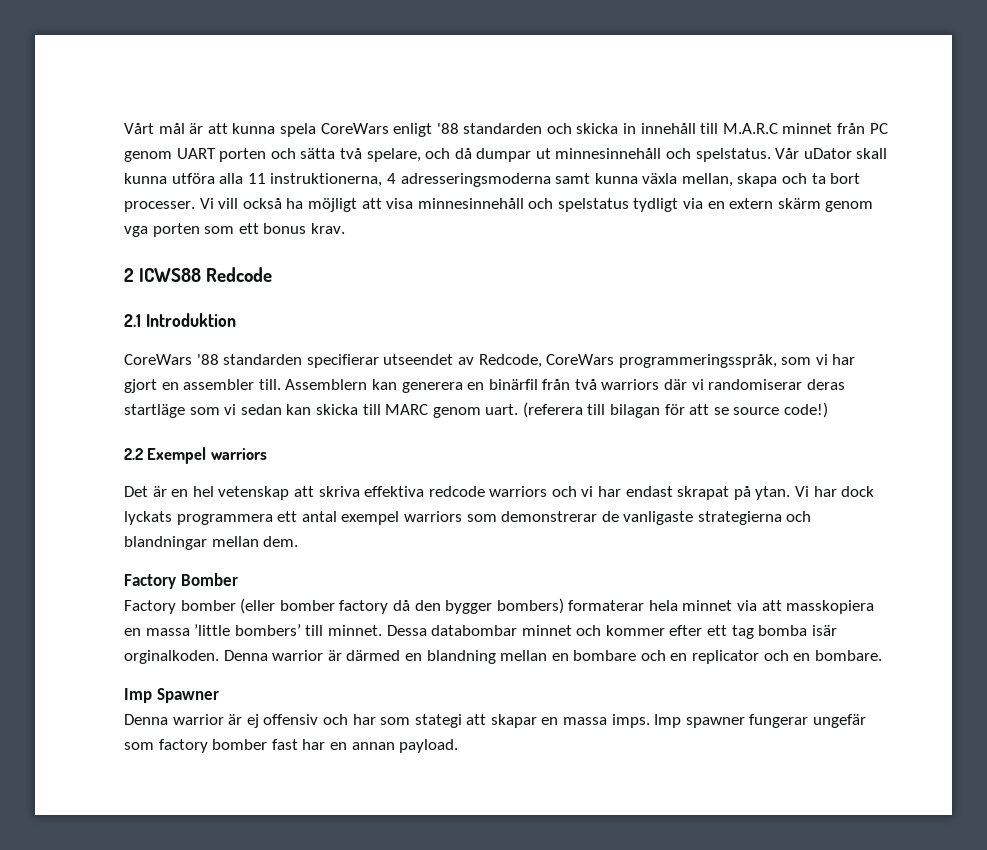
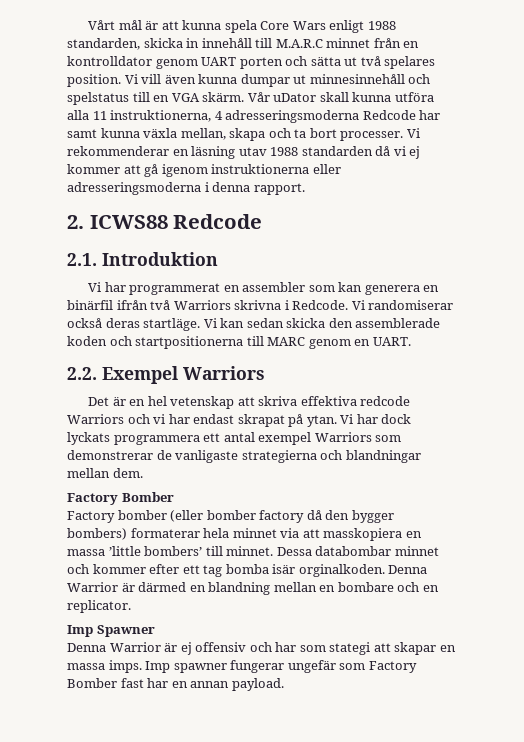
[320,123,572,137] CoreWars enligt '88 standarden och -> [260,20,396,33] [67,38,140,50] Core Wars enligt 1988 standarden,
[869,123,888,134] PC -> [403,41,420,48] [67,56,152,66] en kontrolldator
[339,148,771,162] två spelare, och då dumpar ut minnesinnehåll och spelstatus. -> [344,56,436,69] [67,74,431,87] [67,92,245,105] ut två spelares position. Vi vill även kunna dumpar ut minnesinnehåll och spelstatus till en VGA skärm.
(551, 180) none -> [362,110,441,120] Redcode har
[218,198,874,212] [124,223,345,237] [124,268,134,282] vill också ha möjligt att visa minnesinnehåll och spelstatus tydligt via en extern skärm genom vga porten som ett bonus krav. // 2 -> [67,146,421,159] [67,164,341,177] [67,182,305,195] [67,215,84,229] rekommenderar en läsning utav 1988 standarden då vi ej kommer att gå igenom instruktionerna eller adresseringsmoderna i denna rapport. // 2.
[124,314,141,327] 2.1 -> [67,253,97,266] 2.1.
[124,354,856,368] [124,379,845,393] [124,402,829,418] [124,447,267,464] CoreWars '88 standarden specifierar utseendet av Redcode, CoreWars programmeringsspråk, som vi har gjort en assembler till. Assemblern kan generera en binärfil från två warriors där vi randomiserar deras startläge som vi sedan kan skicka till MARC genom uart. (referera till bilagan för att se source code!) // 2.2 Exempel warriors -> [88,282,440,295] [67,300,454,310] [67,318,441,331] [67,336,411,349] [67,366,265,384] Vi har programmerat en assembler som kan generera en binärfil ifrån två Warriors skrivna i Redcode. Vi randomiserar också deras startläge. Vi kan sedan skicka den assemblerade koden och startpositionerna till MARC genom en UART. // 2.2. Exempel Warriors
[489,486,548,497] warriors -> [67,414,124,424] Warriors
[403,511,462,522] warriors -> [314,432,372,442] Warriors
[272,650,324,661] warrior -> [67,582,118,592] Warrior
[692,650,882,664] replicator och en bombare. -> [67,600,131,613] replicator.
[172,714,224,725] warrior -> [109,642,161,652] Warrior
[158,739,268,753] factory bomber -> [368,661,417,673] [67,678,117,688] Factory Bomber

